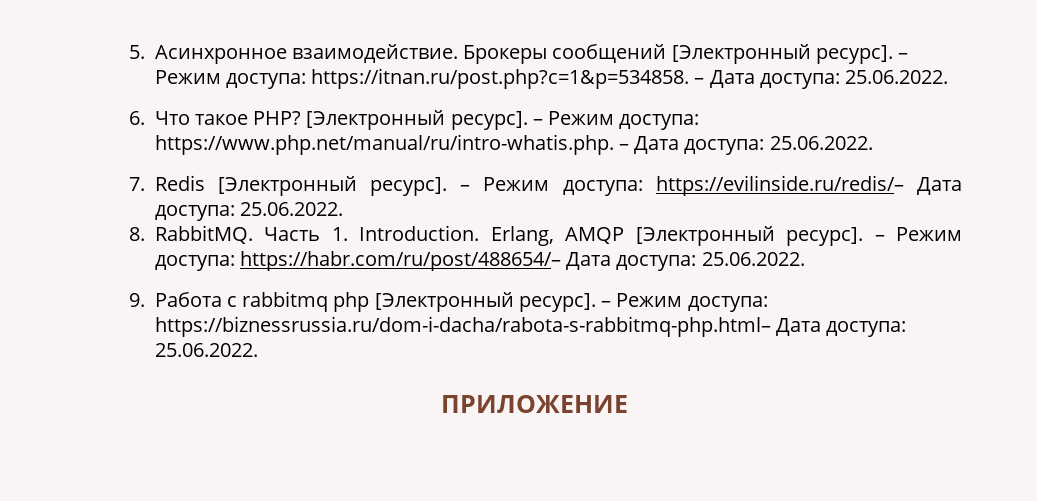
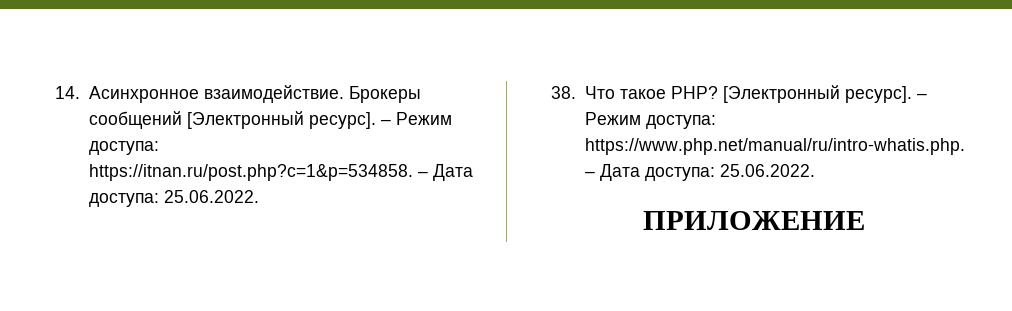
[128,45,145,59] 5. -> [55,86,81,99] 14.
[128,111,145,125] 6. -> [551,86,577,99] 38.
[128,175,962,196] [154,202,343,221] [128,225,962,246] [154,251,805,271] [128,291,768,312] [154,316,907,337] [154,343,258,357] // 7. Redis [Электронный ресурс]. – Режим доступа: https://evilinside.ru/redis/– Дата доступа: 25.06.2022. // 8. RabbitMQ. Часть 1. Introduction. Erlang, AMQP [Электронный ресурс]. – Режим доступа: https://habr.com/ru/post/488654/– Дата доступа: 25.06.2022. // 9. Работа с rabbitmq php [Электронный ресурс]. – Режим доступа: https://biznessrussia.ru/dom-i-dacha/rabota-s-rabbitmq-php.html– Дата доступа: 25.06.2022. -> (815, 170) none

